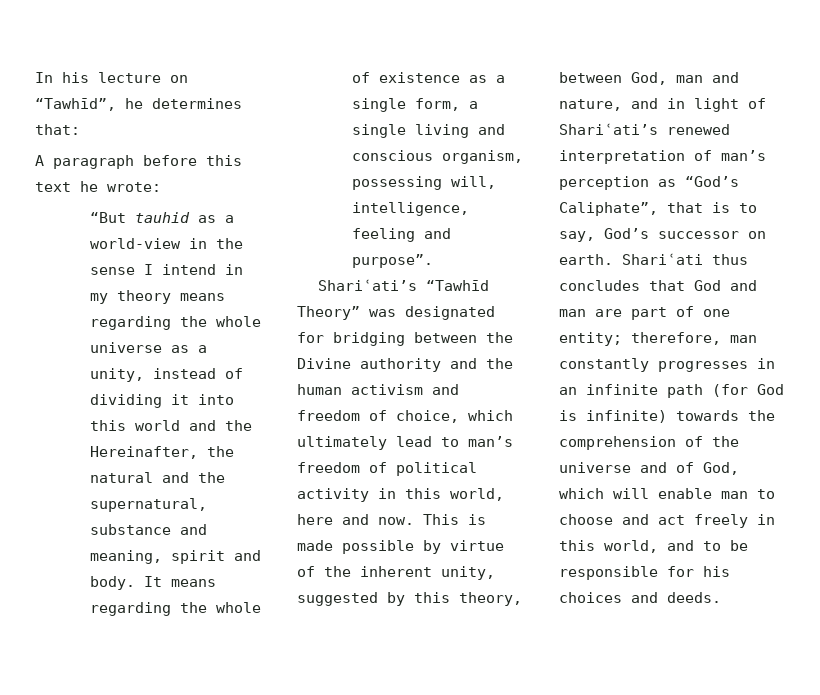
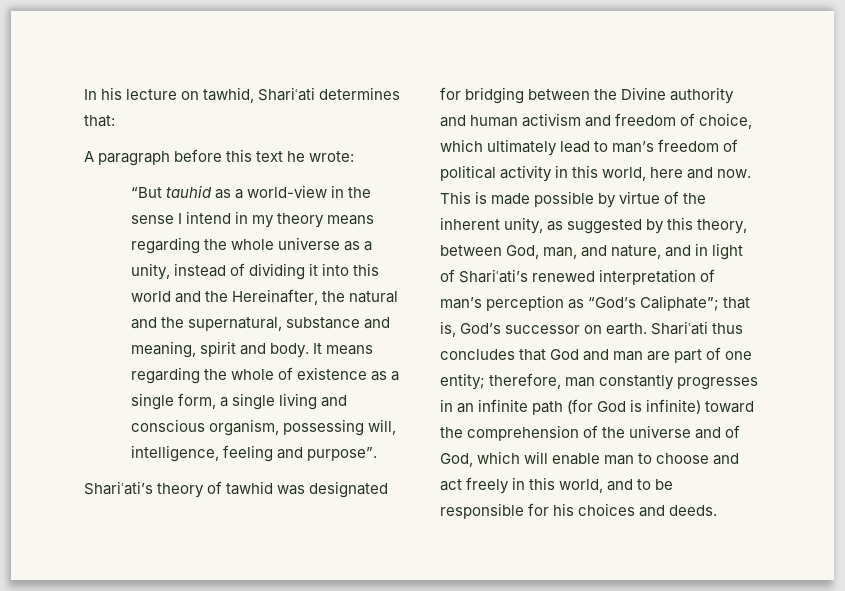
[35,98,143,111] “Tawhīd”, he -> [203,87,316,103] tawhid, Shariʿati
[426,280,490,291] [297,306,360,320] “Tawhīd Theory” -> [157,481,274,498] theory of tawhid
[486,358,513,369] the -> (466, 121) none
(495, 573) none -> [547,221,564,231] as
[676,75,703,83] man -> [543,247,578,259] man,
[559,202,757,216] [559,231,595,242] Caliphate”, that is to say, -> [640,295,751,311] [440,321,456,337] Caliphate”; that is,
[676,410,739,421] towards -> [705,401,755,413] toward

